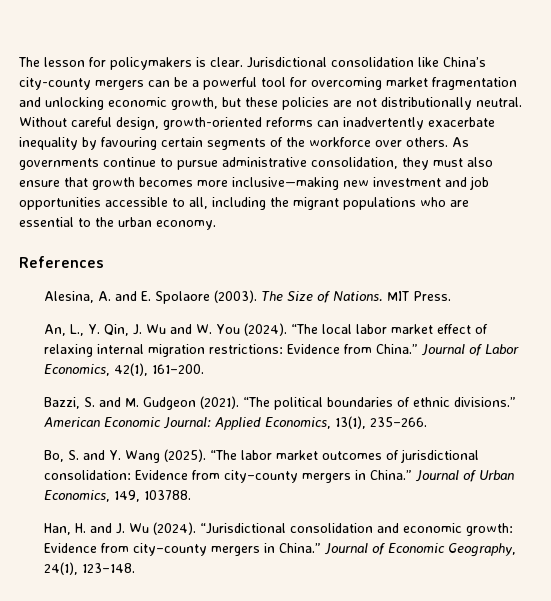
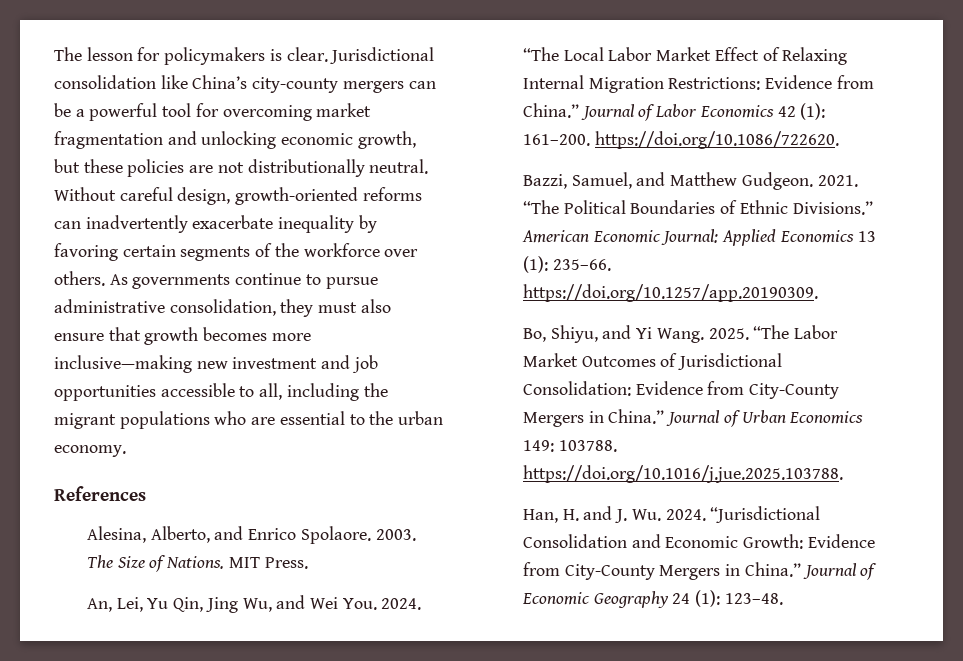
[101,137,157,150] favouring -> [54,243,118,261] favoring
[97,290,257,304] A. and E. Spolaore (2003). -> [150,526,416,544] Alberto, and Enrico Spolaore. 2003.
[69,323,488,336] [43,344,283,357] L., Y. Qin, J. Wu and W. You (2024). “The local labor market effect of relaxing internal migration restrictions: -> [116,595,422,613] [522,47,848,65] [522,75,761,93] Lei, Yu Qin, Jing Wu, and Wei You. 2024. “The Local Labor Market Effect of Relaxing Internal Migration Restrictions:
[43,363,148,376] Economics, 42(1), -> [699,103,826,120] Economics 42 (1):
(204, 369) none -> [594,131,839,149] https://doi.org/10.1086/722620.
[83,396,516,410] [43,416,427,430] [43,449,479,463] [43,470,351,483] S. and M. Gudgeon (2021). “The political boundaries of ethnic divisions.” American Economic Journal: Applied Economics, 13(1), 235–266. // Bo, S. and Y. Wang (2025). “The labor market outcomes of jurisdictional consolidation: Evidence from city–county mergers -> [571,172,858,190] [522,200,873,215] [521,229,876,246] [522,256,611,273] [522,284,818,302] [522,325,839,343] [522,353,783,370] [522,381,840,399] [522,412,584,427] Samuel, and Matthew Gudgeon. 2021. “The Political Boundaries of Ethnic Divisions.” American Economic Journal: Applied Economics 13 (1): 235–66. https://doi.org/10.1257/app.20190309. // Bo, Shiyu, and Yi Wang. 2025. “The Labor Market Outcomes of Jurisdictional Consolidation: Evidence from City-County Mergers
[43,490,140,502] Economics, 149, -> [789,411,864,424] [522,440,554,452] Economics 149:
(191, 495) none -> [522,465,843,483] https://doi.org/10.1016/j.jue.2025.103788.
[128,522,513,536] [43,543,260,556] Wu (2024). “Jurisdictional consolidation and economic growth: Evidence from city–county mergers -> [631,506,821,523] [522,534,875,549] [522,562,721,580] Wu. 2024. “Jurisdictional Consolidation and Economic Growth: Evidence from City-County Mergers
[447,543,516,557] [43,562,135,575] Geography, 24(1), 123–148. -> [593,590,783,608] Geography 24 (1): 123–48.

